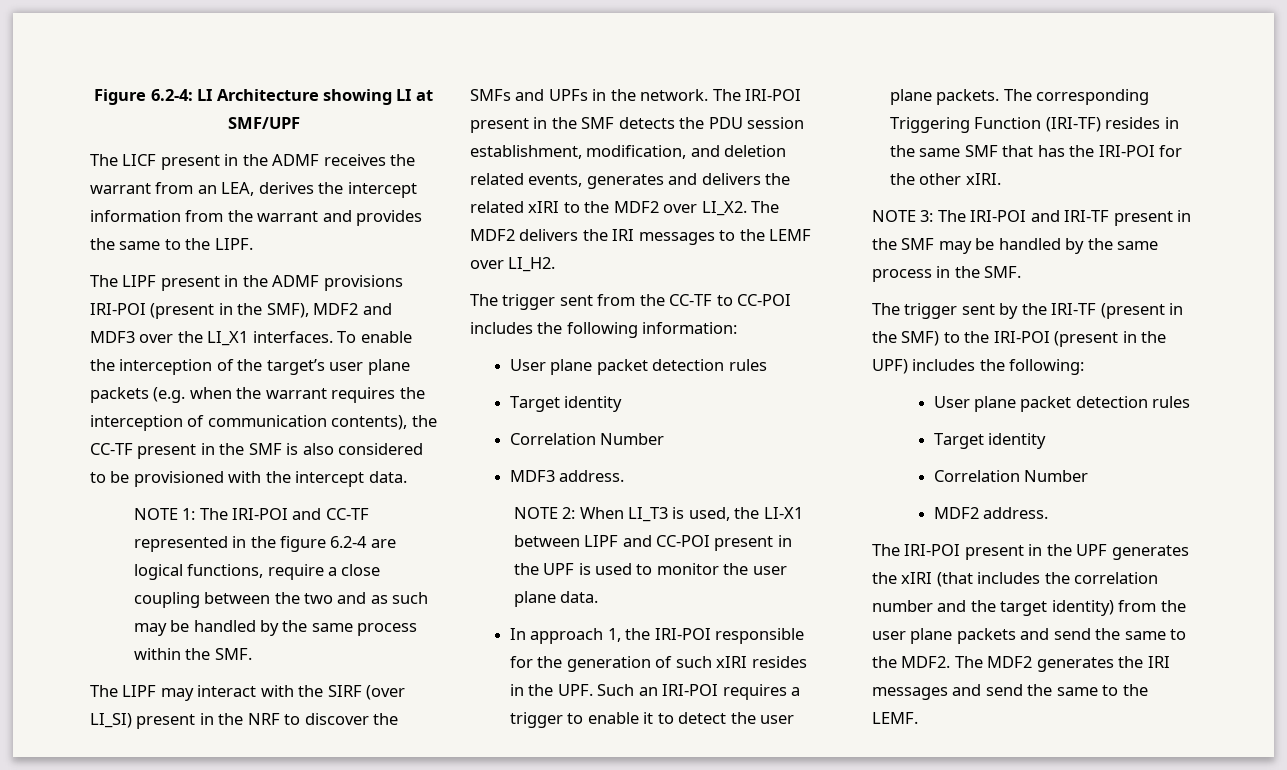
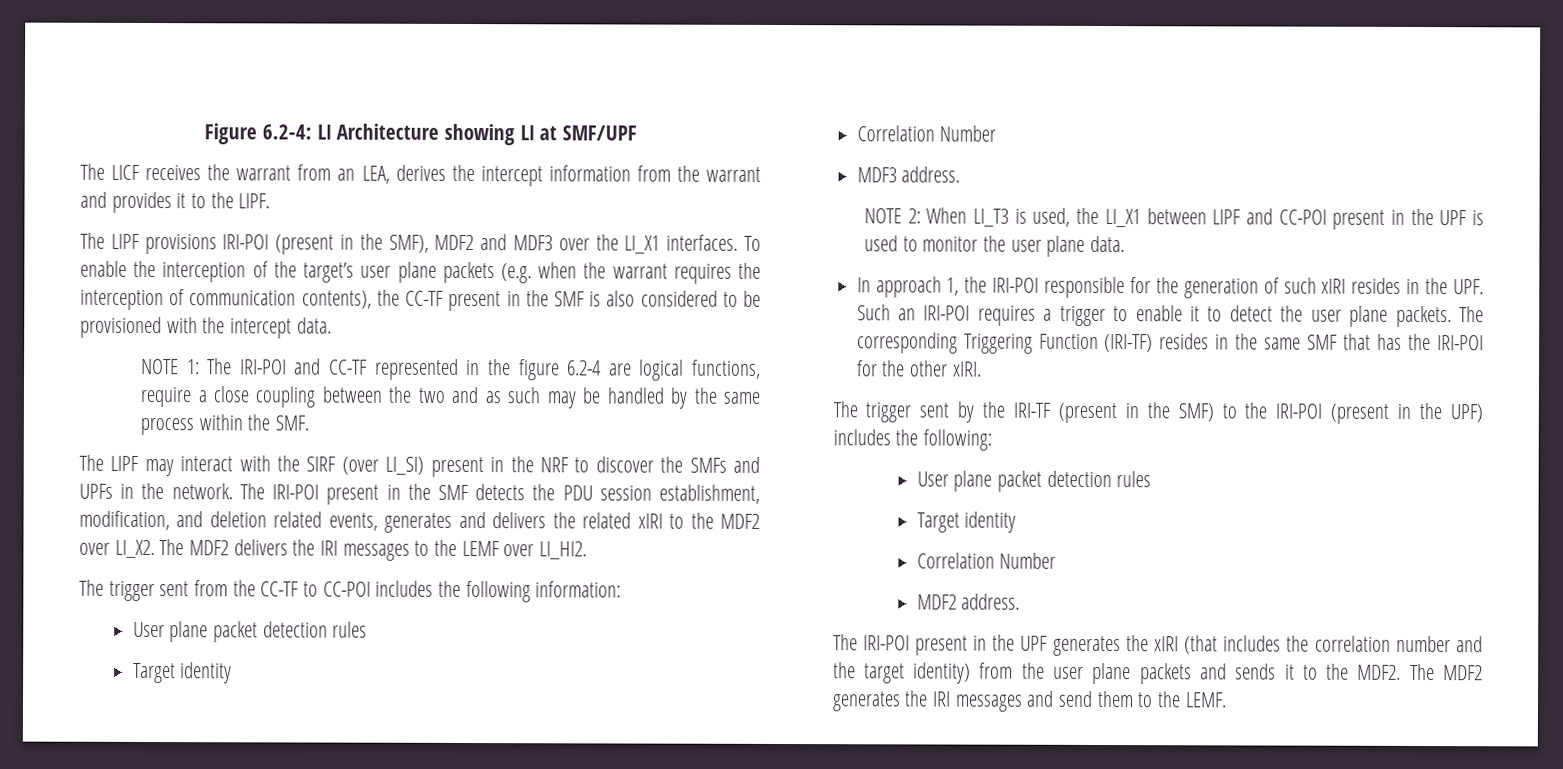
[160,154,320,170] present in the ADMF -> (141, 172) none
[90,238,161,250] the same -> [176,193,187,209] it
[160,275,320,291] present in the ADMF -> (140, 241) none
[508,257,556,272] LI_H2. -> [539,541,588,560] LI_HI2.
[763,507,803,519] LI-X1 -> [1104,209,1141,228] LI_X1
[871,210,1191,226] [871,238,1158,254] [871,266,1022,282] // NOTE 3: The IRI-POI and IRI-TF present in the SMF may be handled by the same process in the SMF. -> (982, 369) none
[1053,628,1166,640] send the same -> [1235,663,1295,680] sends it
[1027,684,1098,696] the same -> [1096,690,1134,708] them

